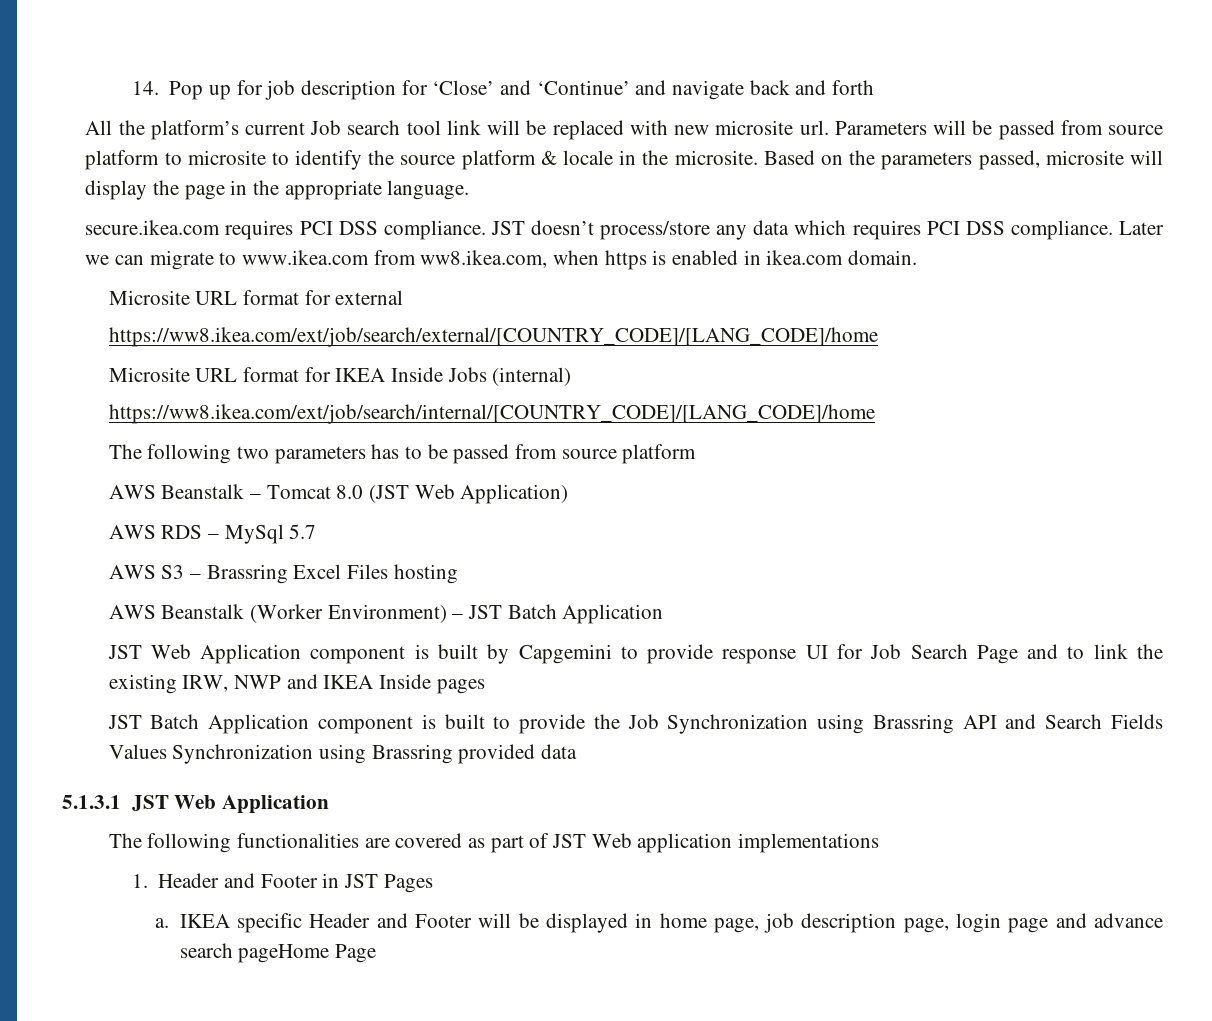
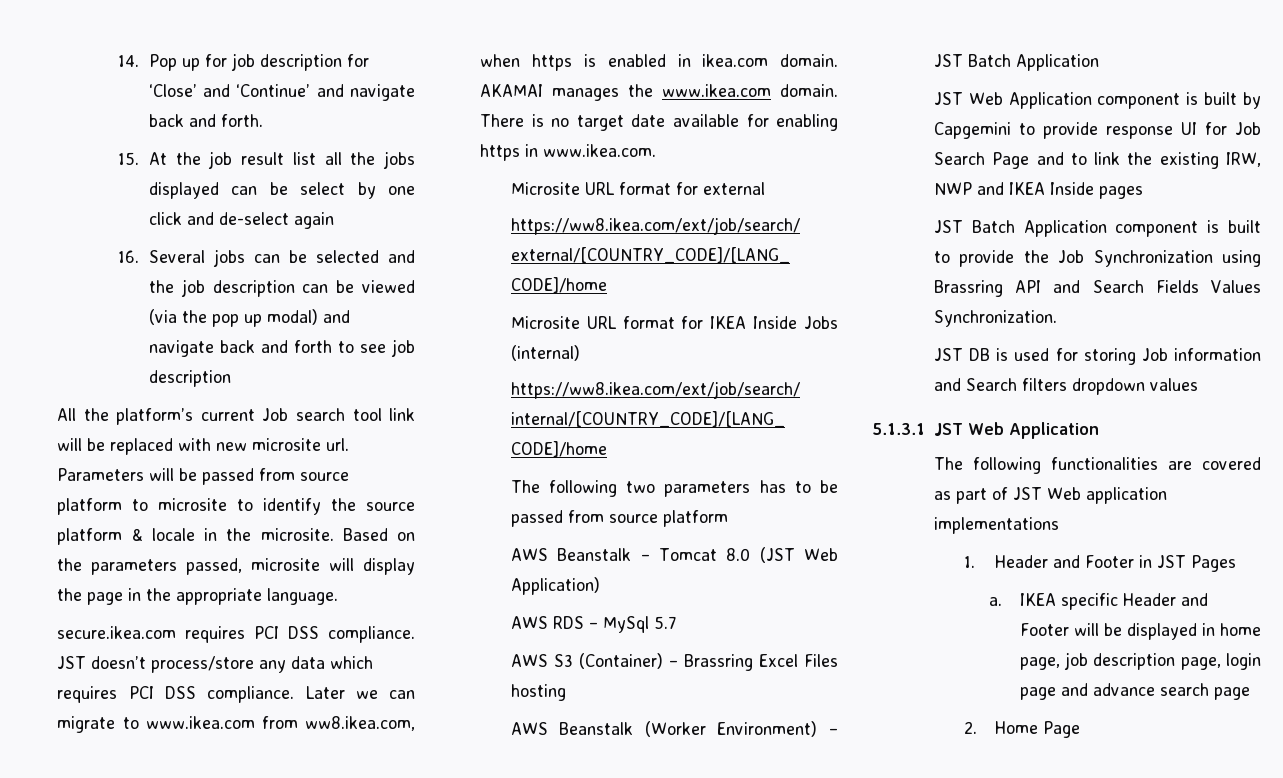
[832,80,875,95] forth -> [220,114,263,127] [118,151,415,169] [148,182,416,199] [148,212,334,229] [118,249,415,267] [148,279,415,297] [148,309,350,327] [148,339,415,357] [148,370,231,387] forth. // 15. At the job result list all the jobs displayed can be select by one click and de-select again // 16. Several jobs can be selected and the job description can be viewed (via the pop up modal) and navigate back and forth to see job description
(918, 257) none -> [480,84,838,101] [480,114,838,131] [480,144,657,161] AKAMAI manages the www.ikea.com domain. There is no target date available for enabling https in www.ikea.com.
(185, 572) none -> [578,653,663,669] (Container)
[172,744,577,764] Synchronization using Brassring provided data -> [933,310,1057,327] [933,348,1261,365] [933,378,1198,395] Synchronization. // JST DB is used for storing Job information and Search filters dropdown values
[238,944,330,963] pageHome -> [1213,687,1250,700] [964,721,1038,734] page // 2. Home

